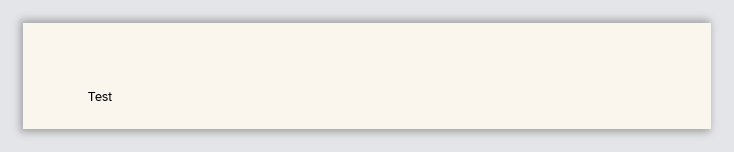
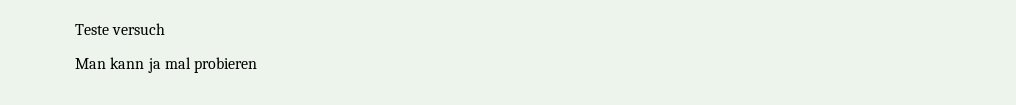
[88,92,112,101] Test -> [75,23,166,35] [75,57,258,73] Teste versuch // Man kann ja mal probieren

